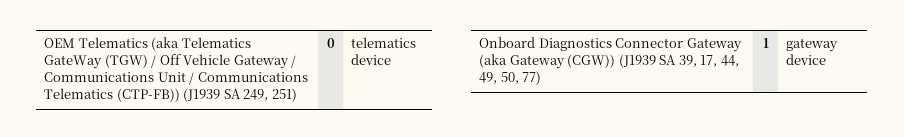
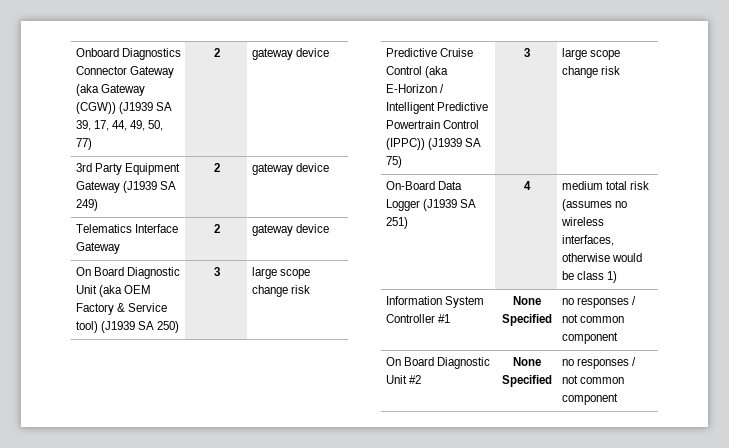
[44,37,251,51] [44,54,297,69] [44,72,308,85] [44,88,297,102] [327,38,335,48] [351,37,417,48] [351,54,392,65] OEM Telematics (aka Telematics GateWay (TGW) / Off Vehicle Gateway / Communications Unit / Communications Telematics (CTP-FB)) (J1939 SA 249, 251) | 0 | telematics device // -> (75, 52) none
[763,38,769,48] [786,38,839,52] [786,54,827,65] 1 | gateway device -> [213,48,220,57] [251,48,329,60] [75,163,181,175] [75,181,177,193] [75,199,98,211] [213,163,220,172] [251,163,329,175] [75,224,178,233] [75,242,120,254] [213,224,220,233] [251,224,329,236] [75,267,181,279] [75,285,152,297] [75,303,168,315] [75,321,180,333] [213,267,220,276] [251,267,310,279] [251,285,310,297] [385,48,473,57] [385,66,448,78] [385,84,444,93] [385,102,488,114] [385,120,479,129] [385,138,482,150] [385,156,402,168] [523,48,530,57] [561,48,620,60] [561,66,620,78] [385,181,462,190] [385,199,477,211] [385,217,408,229] [523,181,531,190] [561,181,650,190] [561,199,627,211] [560,217,604,226] [561,235,614,246] [561,253,642,262] [561,271,618,283] [385,296,484,308] [385,314,450,323] [512,296,541,305] [501,314,552,326] [561,296,637,308] [561,314,624,323] [561,332,618,344] [385,357,491,369] [385,375,421,384] [512,357,541,366] [501,375,552,387] [561,357,637,369] [561,375,624,384] [561,393,618,405] 2 | gateway device // 3rd Party Equipment Gateway (J1939 SA 249) | 2 | gateway device // Telematics Interface Gateway | 2 | gateway device // On Board Diagnostic Unit (aka OEM Factory & Service tool) (J1939 SA 250) | 3 | large scope change risk // Predictive Cruise Control (aka E-Horizon / Intelligent Predictive Powertrain Control (IPPC)) (J1939 SA 75) | 3 | large scope change risk // On-Board Data Logger (J1939 SA 251) | 4 | medium total risk (assumes no wireless interfaces, otherwise would be class 1) // Information System Controller #1 | None Specified | no responses / not common component // On Board Diagnostic Unit #2 | None Specified | no responses / not common component

